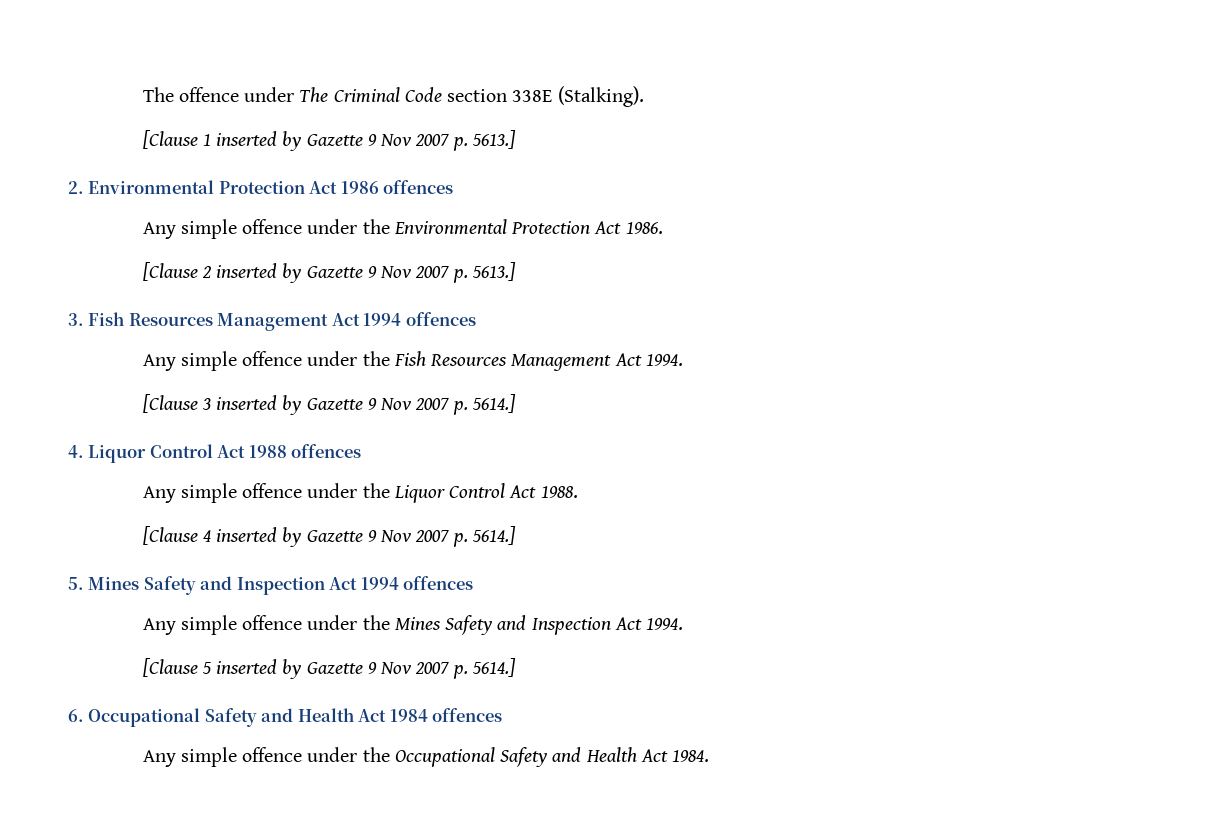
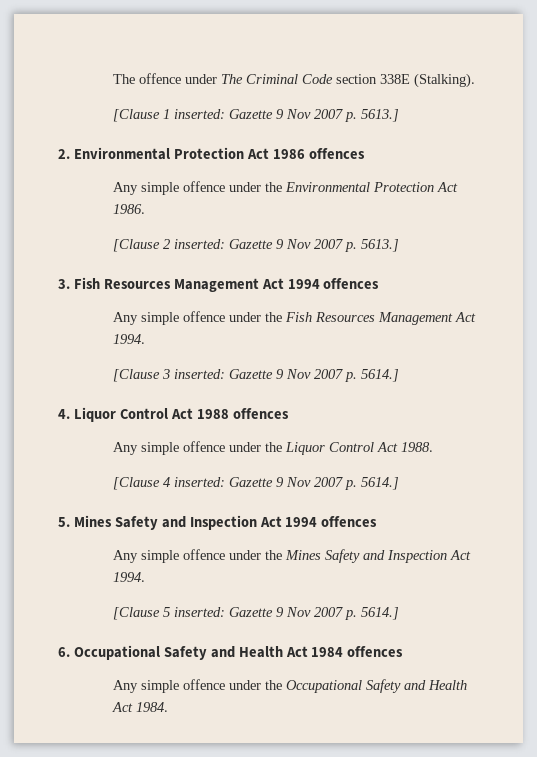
[216,131,302,151] inserted by -> [173,109,225,119] inserted:
[216,263,302,283] inserted by -> [173,239,225,249] inserted:
[216,395,302,415] inserted by -> [173,369,225,379] inserted:
[216,527,302,547] inserted by -> [173,477,225,487] inserted:
[216,659,302,679] inserted by -> [173,607,225,617] inserted:

